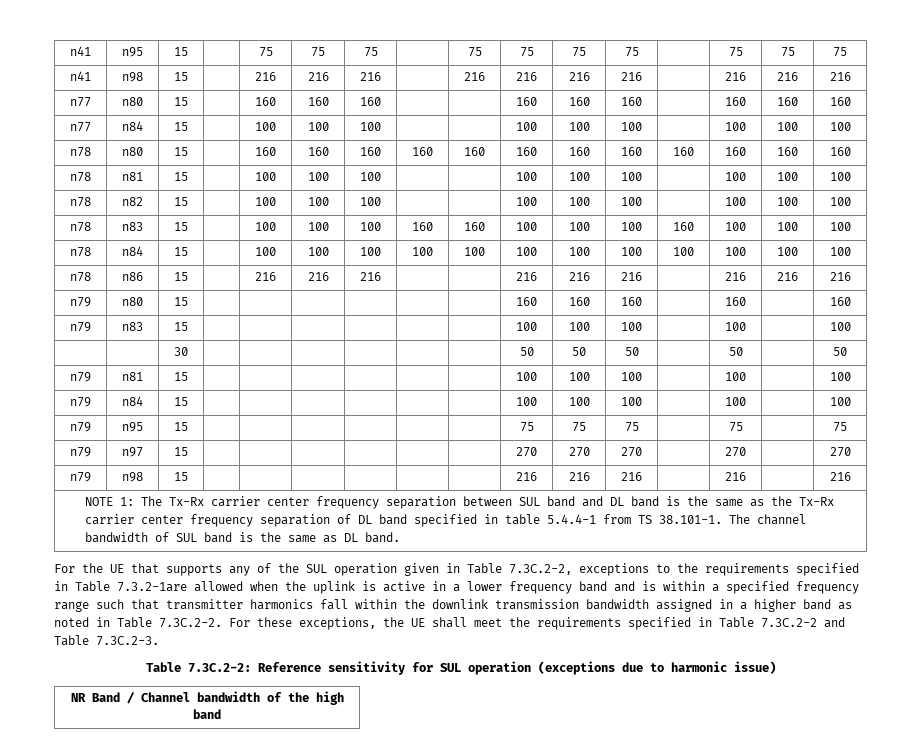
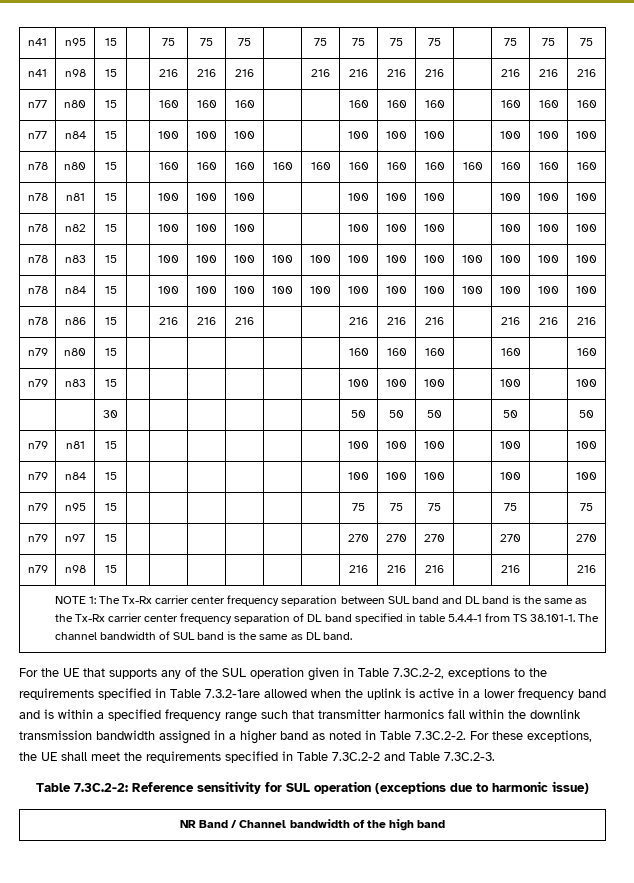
[412,222,433,231] [464,222,485,231] [516,222,537,231] [568,222,590,231] [621,222,642,231] [673,222,694,231] 160 | 160 | 100 | 100 | 100 | 160 -> [272,255,293,263] [310,255,331,263] [348,255,369,263] [386,255,407,263] [424,255,445,263] [462,255,483,263] 100 | 100 | 100 | 100 | 100 | 100

